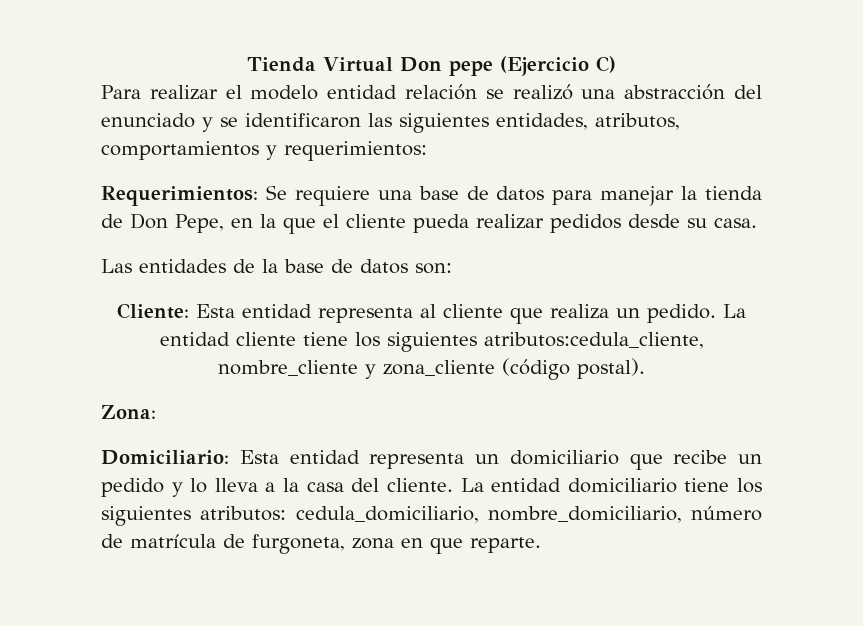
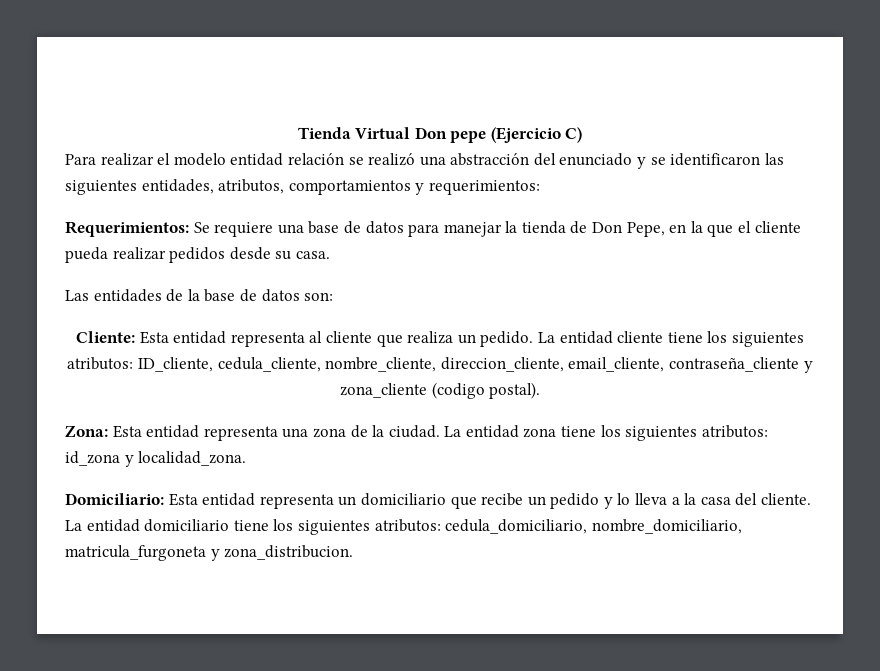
[483,332,704,349] [218,360,358,376] atributos:cedula_cliente, nombre_cliente -> [67,357,799,372] atributos: ID_cliente, cedula_cliente, nombre_cliente, direccion_cliente, email_cliente, contraseña_cliente
[502,358,570,380] (código -> [431,382,485,399] (codigo
(156, 412) none -> [112,425,768,441] [65,451,247,467] Esta entidad representa una zona de la ciudad. La entidad zona tiene los siguientes atributos: id_zona y localidad_zona.
[691,506,762,521] [101,534,541,554] número de matrícula de furgoneta, zona en que reparte. -> [65,545,354,561] matricula_furgoneta y zona_distribucion.

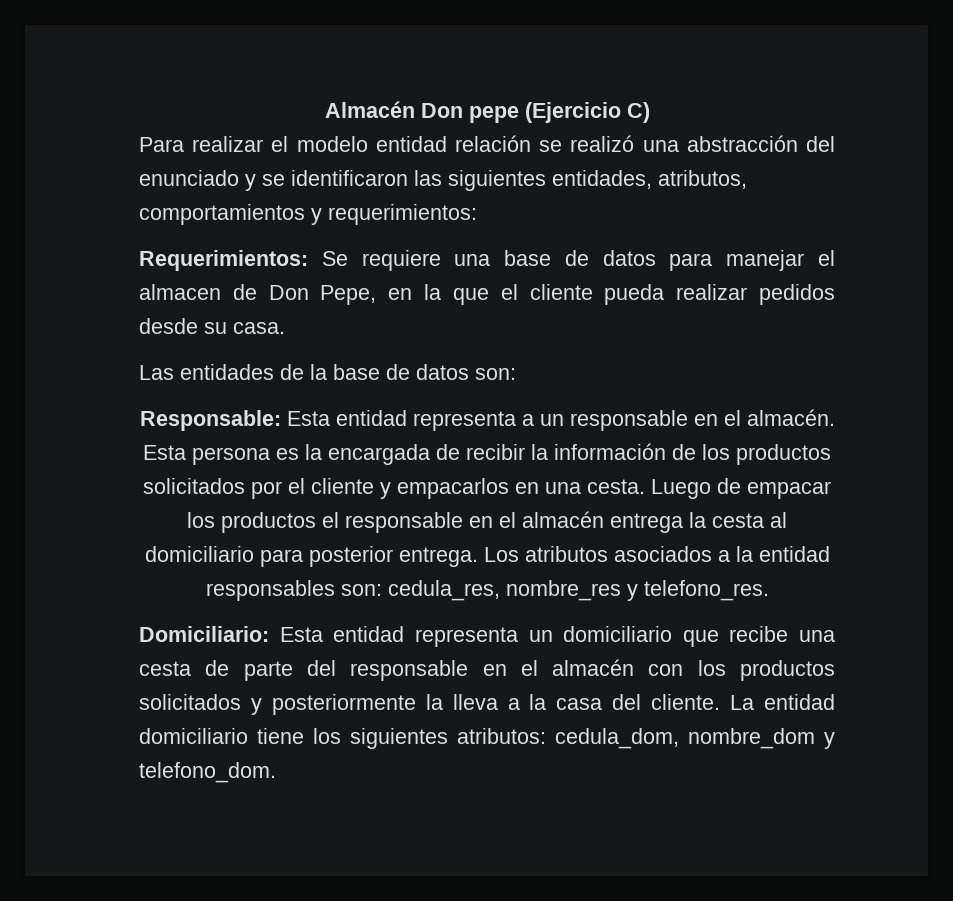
[297,127,411,139] Tienda Virtual -> [324,101,415,118] Almacén
[505,221,566,234] la tienda -> [818,250,836,266] [139,284,221,300] el almacen
[76,331,804,347] [67,357,813,373] [339,382,541,399] [65,425,768,441] [65,451,247,467] Cliente: Esta entidad representa al cliente que realiza un pedido. La entidad cliente tiene los siguientes atributos: ID_cliente, cedula_cliente, nombre_cliente, direccion_cliente, email_cliente, contraseña_cliente y zona_cliente (codigo postal). // Zona: Esta entidad representa una zona de la ciudad. La entidad zona tiene los siguientes atributos: id_zona y localidad_zona. -> [139,409,835,431] [143,443,831,465] [143,478,831,499] [187,511,787,533] [144,546,830,567] [205,580,769,601] Responsable: Esta entidad representa a un responsable en el almacén. Esta persona es la encargada de recibir la información de los productos solicitados por el cliente y empacarlos en una cesta. Luego de empacar los productos el responsable en el almacén entrega la cesta al domiciliario para posterior entrega. Los atributos asociados a la entidad responsables son: cedula_res, nombre_res y telefono_res.
[527,493,631,509] un pedido y lo -> [799,630,835,642] [139,659,835,681] [139,694,443,715] una cesta de parte del responsable en el almacén con los productos solicitados y posteriormente la
[445,519,742,534] [65,545,354,561] cedula_domiciliario, nombre_domiciliario, matricula_furgoneta y zona_distribucion. -> [555,728,835,749] [139,762,276,783] cedula_dom, nombre_dom y telefono_dom.

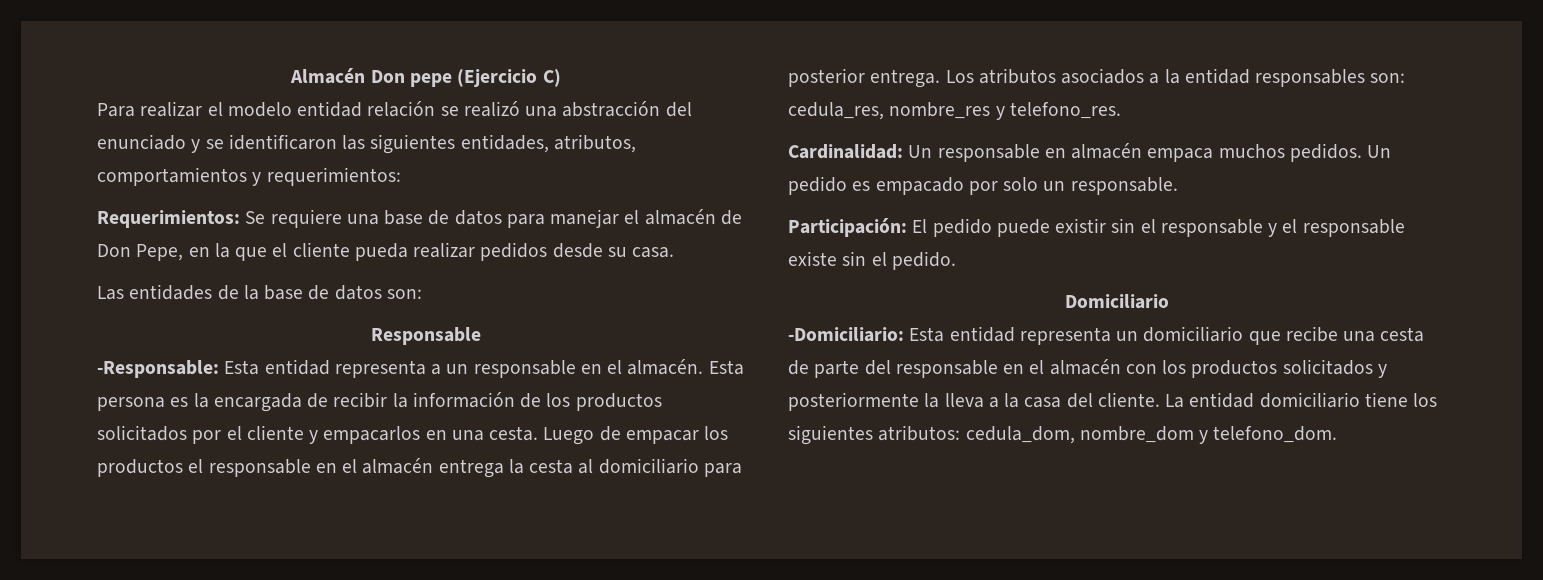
[139,284,221,300] almacen -> [644,209,716,225] almacén
[139,410,281,431] Responsable: -> [371,327,481,345] [97,360,219,378] Responsable // -Responsable:
[139,626,269,642] Domiciliario: -> [788,143,1392,162] [788,176,1178,195] [788,218,1405,237] [788,251,956,270] [1065,294,1169,309] [788,327,904,342] Cardinalidad: Un responsable en almacén empaca muchos pedidos. Un pedido es empacado por solo un responsable. // Participación: El pedido puede existir sin el responsable y el responsable existe sin el pedido. // Domiciliario // -Domiciliario:

